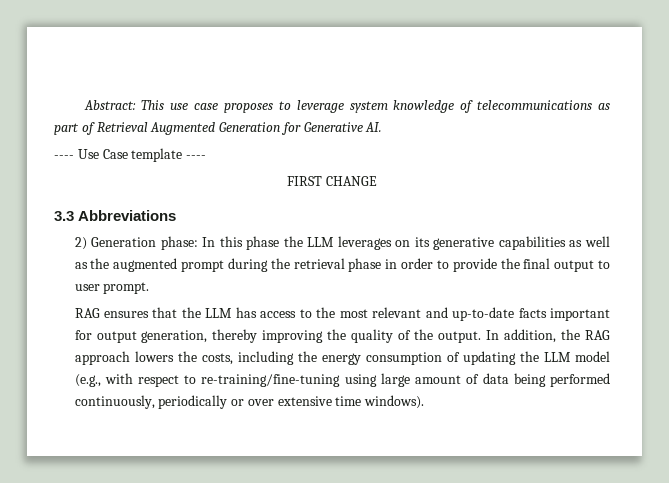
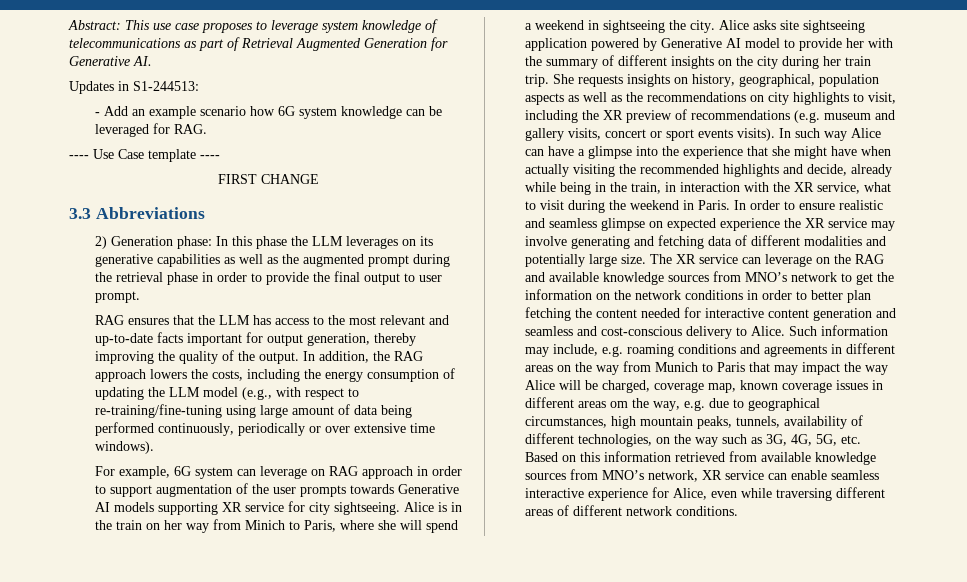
(383, 127) none -> [69,81,199,94] [95,106,443,119] [95,123,208,137] // Updates in S1-244513: // - Add an example scenario how 6G system knowledge can be leveraged for RAG.
(425, 402) none -> [95,466,463,479] [95,483,460,497] [95,501,463,515] [95,519,459,533] [525,20,866,33] [525,38,894,51] [525,55,872,69] [525,74,880,87] [525,92,897,105] [525,109,896,123] [525,128,882,141] [525,146,892,159] [525,164,893,177] [525,182,892,195] [525,200,884,213] [525,218,896,231] [525,235,887,249] [525,254,885,267] [525,271,895,285] [525,289,872,303] [525,307,897,321] [525,325,889,339] [525,343,896,357] [525,361,889,375] [525,380,884,393] [525,397,821,411] [525,415,864,429] [525,433,862,447] [525,451,877,465] [525,469,880,482] [525,487,886,501] [525,505,739,516] // For example, 6G system can leverage on RAG approach in order to support augmentation of the user prompts towards Generative AI models supporting XR service for city sightseeing. Alice is in the train on her way from Minich to Paris, where she will spend a weekend in sightseeing the city. Alice asks site sightseeing application powered by Generative AI model to provide her with the summary of different insights on the city during her train trip. She requests insights on history, geographical, population aspects as well as the recommendations on city highlights to visit, including the XR preview of recommendations (e.g. museum and gallery visits, concert or sport events visits). In such way Alice can have a glimpse into the experience that she might have when actually visiting the recommended highlights and decide, already while being in the train, in interaction with the XR service, what to visit during the weekend in Paris. In order to ensure realistic and seamless glimpse on expected experience the XR service may involve generating and fetching data of different modalities and potentially large size. The XR service can leverage on the RAG and available knowledge sources from MNO’s network to get the information on the network conditions in order to better plan fetching the content needed for interactive content generation and seamless and cost-conscious delivery to Alice. Such information may include, e.g. roaming conditions and agreements in different areas on the way from Munich to Paris that may impact the way Alice will be charged, coverage map, known coverage issues in different areas om the way, e.g. due to geographical circumstances, high mountain peaks, tunnels, availability of different technologies, on the way such as 3G, 4G, 5G, etc. Based on this information retrieved from available knowledge sources from MNO’s network, XR service can enable seamless interactive experience for Alice, even while traversing different areas of different network conditions.

